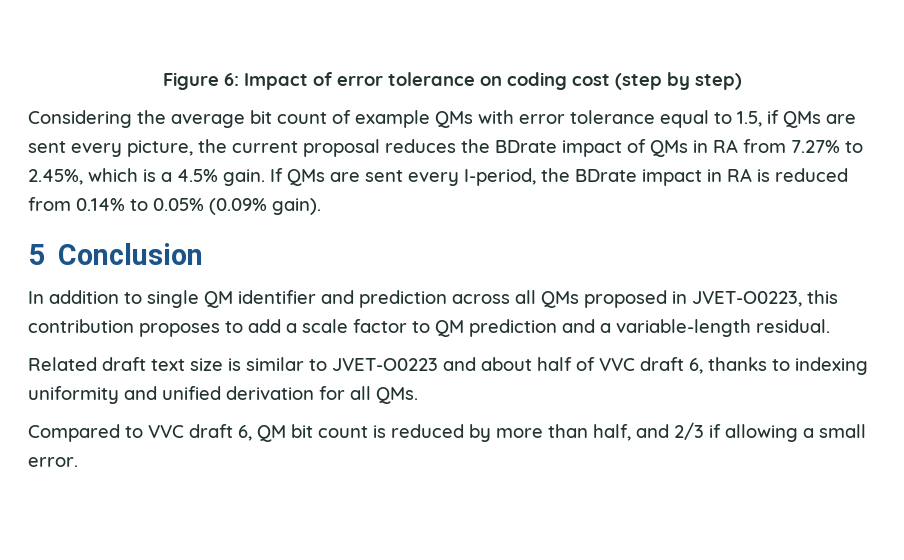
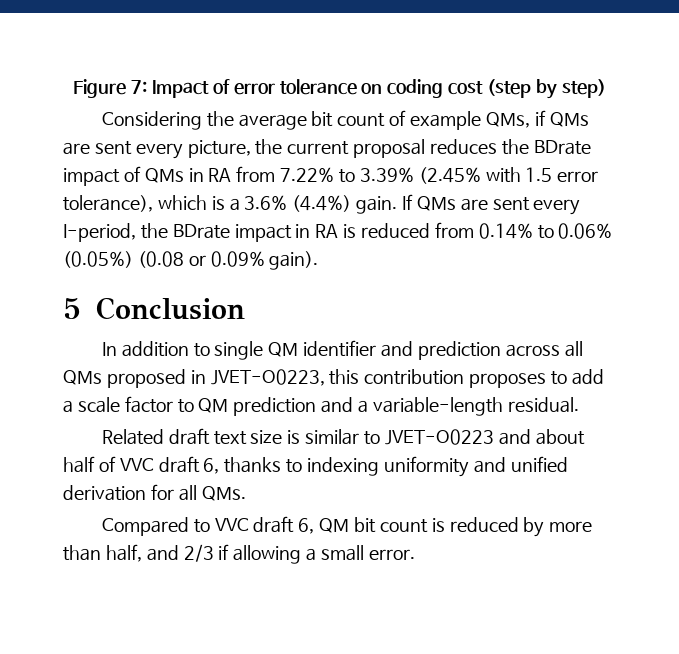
[223,73,239,86] 6: -> [131,80,148,94] 7:
[435,110,762,128] QMs with error tolerance equal to 1.5, -> [485,112,530,128] QMs,
[791,140,863,153] [28,169,83,185] 7.27% to 2.45%, -> [280,167,599,184] [63,195,153,212] 7.22% to 3.39% (2.45% with 1.5 error tolerance),
[177,169,218,182] 4.5% -> [244,195,352,212] 3.6% (4.4%)
[153,198,267,215] 0.05% (0.09% -> [558,223,613,239] [63,251,265,268] 0.06% (0.05%) (0.08 or 0.09%

